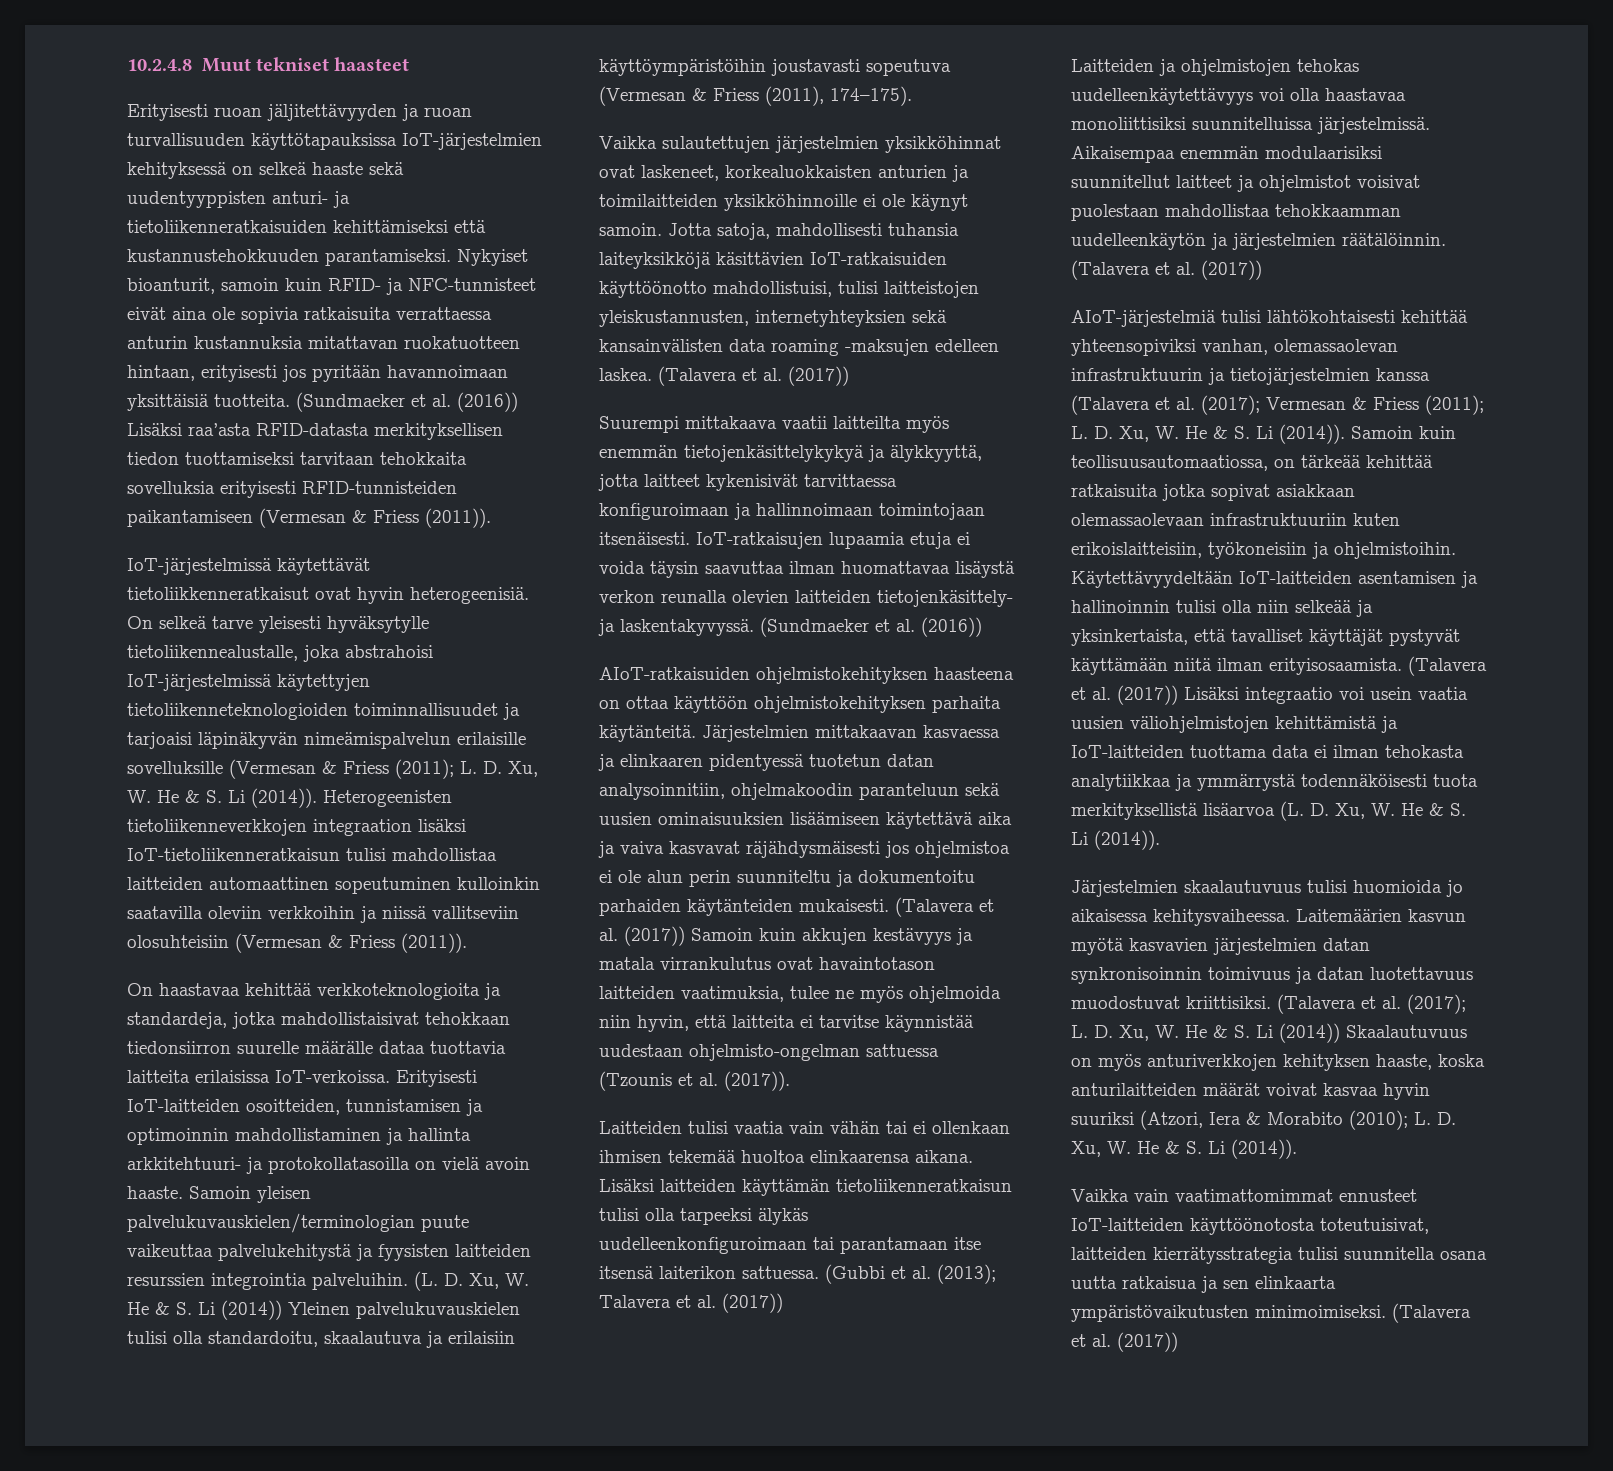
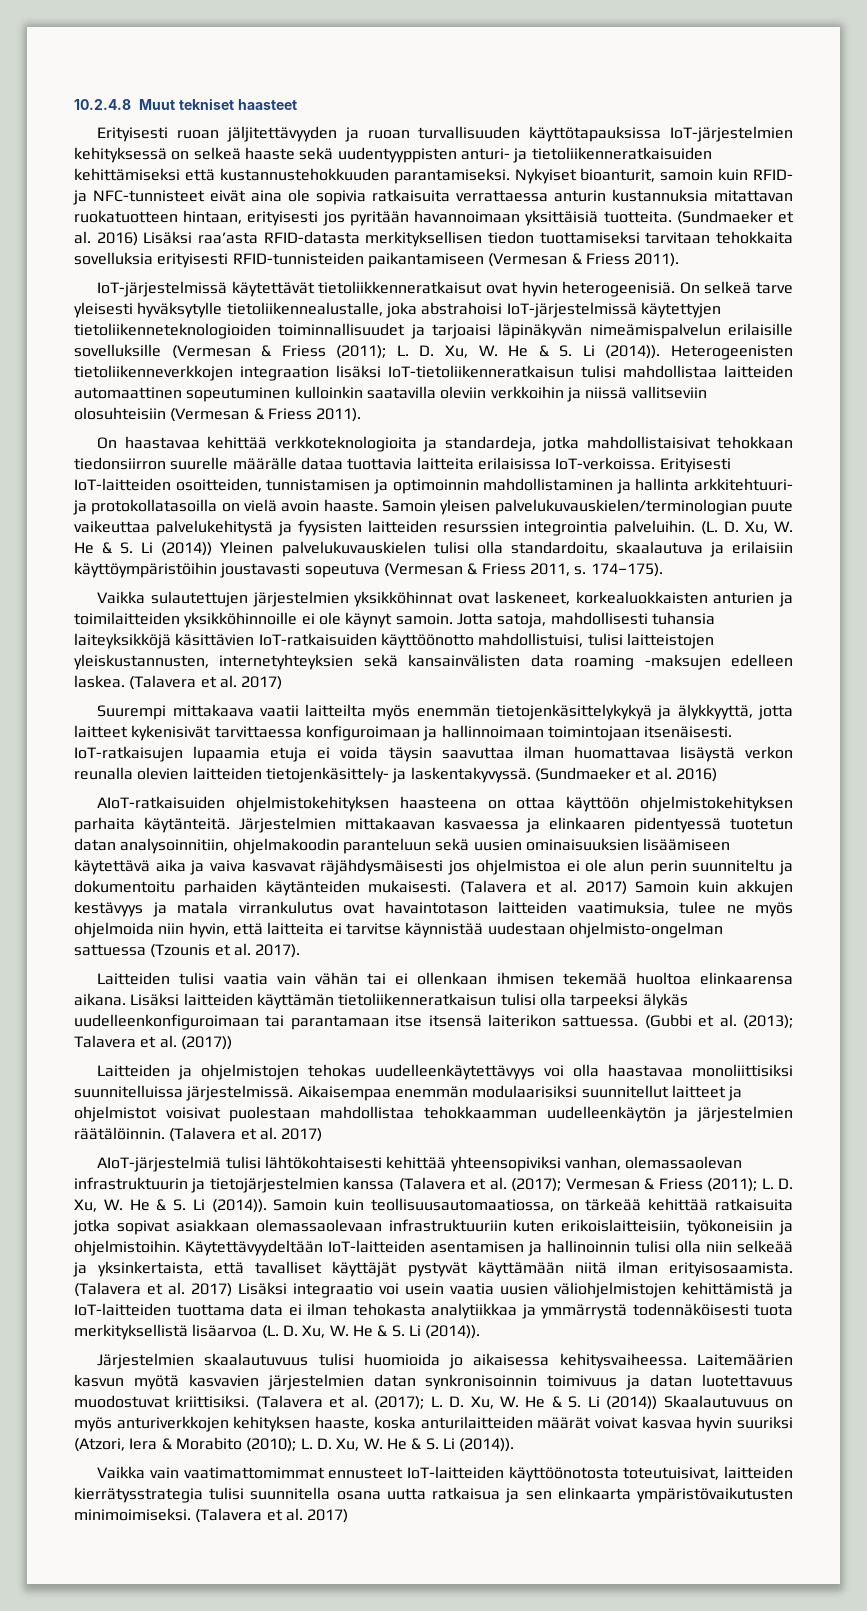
[457,392,518,412] (2016)) -> [96,232,138,246] 2016)
[425,508,491,528] (2011)). -> [634,253,680,267] 2011).
[401,933,467,953] (2011)). -> [316,408,362,422] 2011).
[765,86,824,106] (2011), -> [529,563,587,576] 2011, s.
[788,366,849,386] (2017)) -> [241,676,283,690] 2017)
[921,617,982,637] (2016)) -> [675,768,717,782] 2016)
[624,926,685,946] (2017)) -> [585,881,627,895] 2017)
[724,1071,790,1091] (2017)). -> [255,944,301,958] 2017).
[1201,260,1262,280] (2017)) -> [281,1128,323,1142] 2017)
[1117,685,1178,705] (2017)) -> [191,1283,232,1297] 2017)
[1117,1332,1178,1352] (2017)) -> [307,1509,349,1523] 2017)

